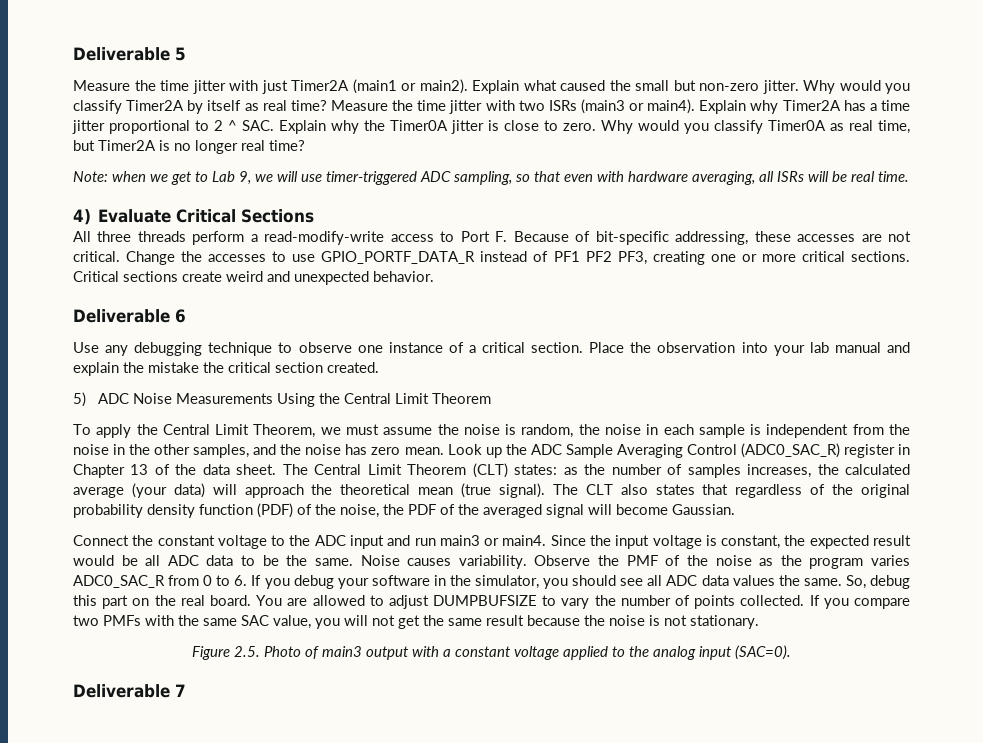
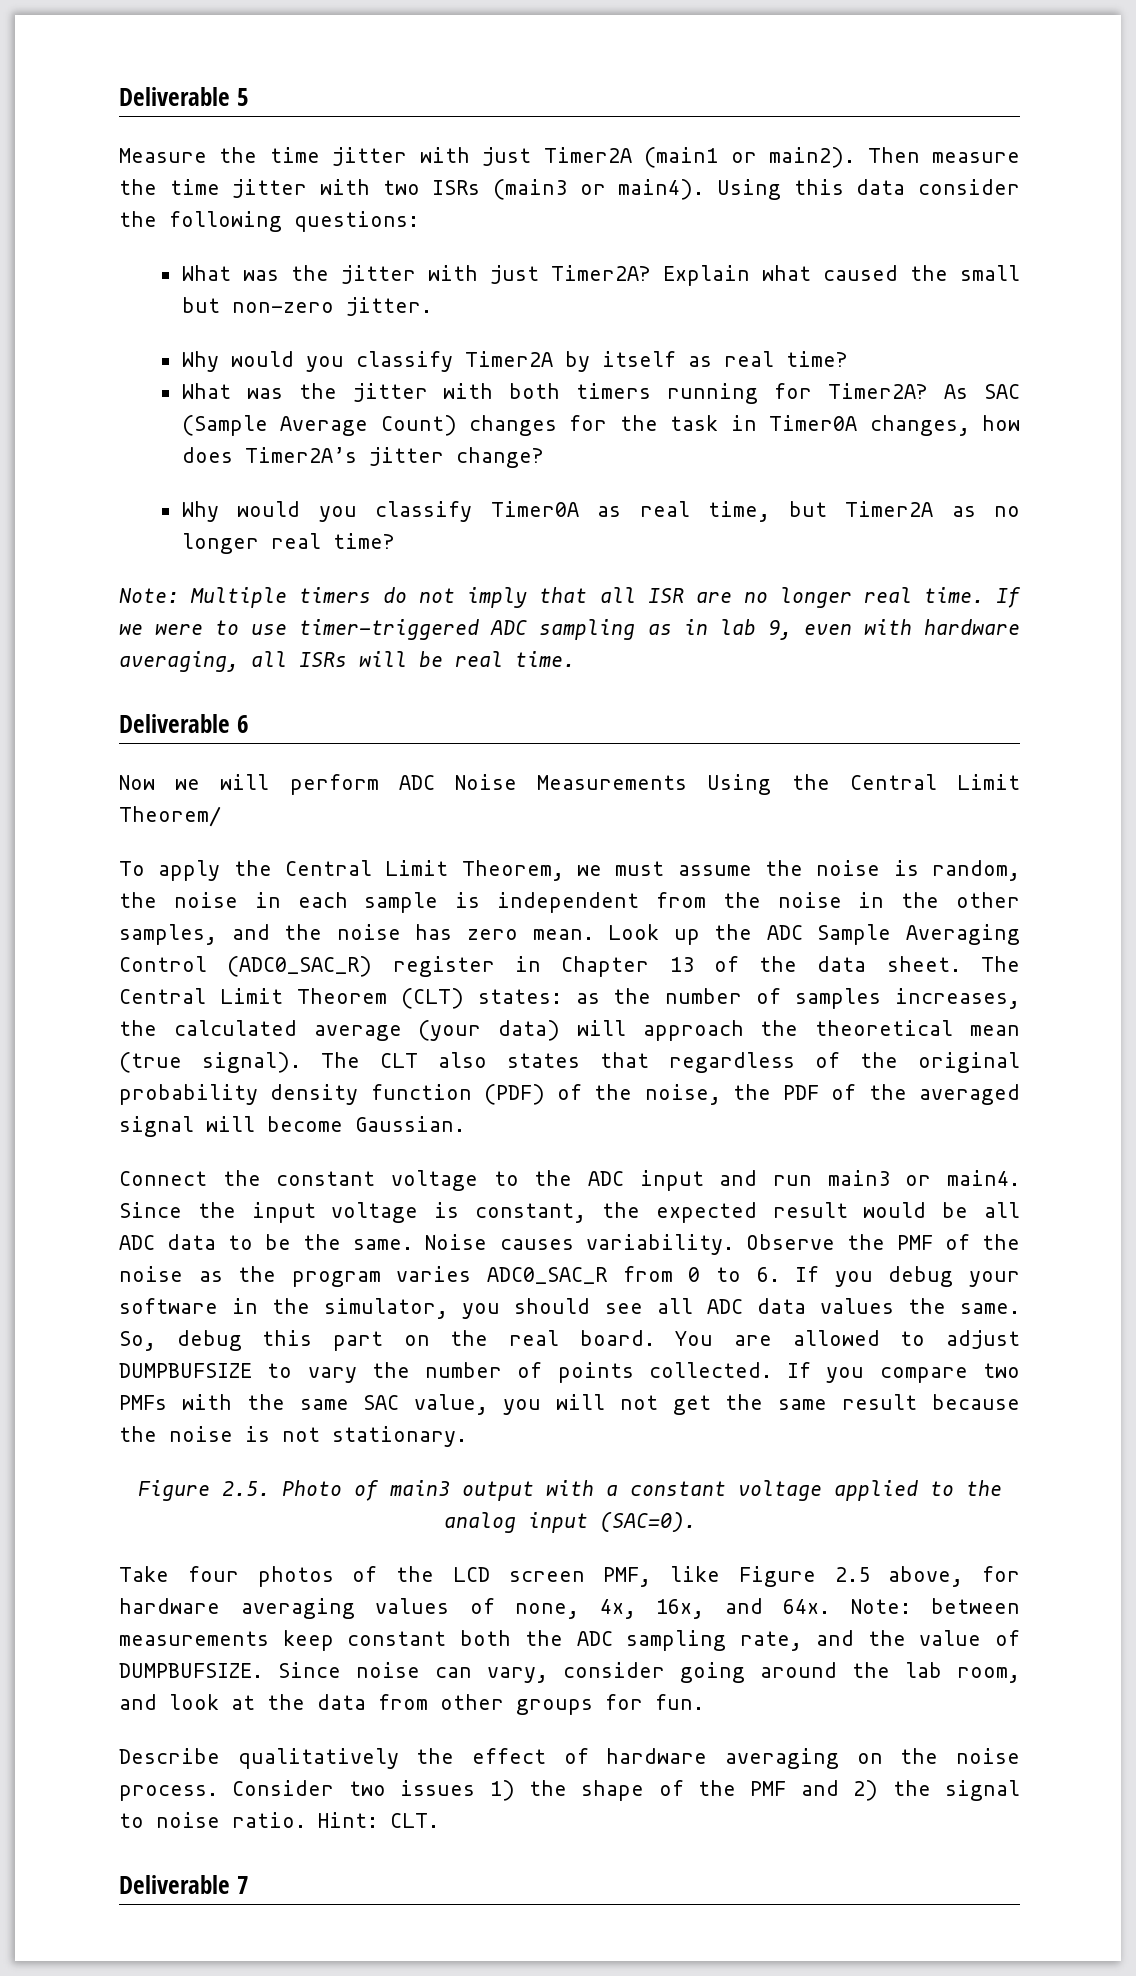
(468, 86) none -> [867,147,1021,163] [119,179,1020,200] [119,211,419,232] [181,265,651,284] Then measure the time jitter with two ISRs (main3 or main4). Using this data consider the following questions: // What was the jitter with just Timer2A?
(799, 87) none -> (432, 306) //
[330,99,910,114] [72,120,596,134] Measure the time jitter with two ISRs (main3 or main4). Explain why Timer2A has a time jitter proportional to 2 ^ SAC. Explain why the Timer0A jitter is close to zero. -> [181,383,1020,404] [181,415,1021,436] [181,447,544,468] // What was the jitter with both timers running for Timer2A? As SAC (Sample Average Count) changes for the task in Timer0A changes, how does Timer2A’s jitter change? //
[159,140,170,151] is -> [951,506,976,517] as
[112,171,561,185] when we get to Lab 9, we will use timer-triggered ADC sampling, so that -> [190,587,1021,608] [119,619,792,640] Multiple timers do not imply that all ISR are no longer real time. If we were to use timer-triggered ADC sampling as in lab 9,
[73,209,315,225] [73,231,912,245] [73,251,910,265] [73,271,434,285] [73,309,186,323] [73,342,910,356] [73,362,379,376] [73,392,86,407] 4) Evaluate Critical Sections // All three threads perform a read-modify-write access to Port F. Because of bit-specific addressing, these accesses are not critical. Change the accesses to use GPIO_PORTF_DATA_R instead of PF1 PF2 PF3, creating one or more critical sections. Critical sections create weird and unexpected behavior. // Deliverable 6 // Use any debugging technique to observe one instance of a critical section. Place the observation into your lab manual and explain the mistake the critical section created. // 5) -> [119,714,249,733] [119,774,379,795] Deliverable 6 // Now we will perform
[431,393,491,404] Theorem -> [119,806,221,827] Theorem/
(791, 652) none -> [119,1566,1020,1587] [119,1598,1020,1619] [119,1630,1021,1651] [119,1662,1020,1683] [119,1694,704,1715] [119,1748,1020,1769] [119,1780,1020,1801] [119,1812,439,1828] // Take four photos of the LCD screen PMF, like Figure 2.5 above, for hardware averaging values of none, 4x, 16x, and 64x. Note: between measurements keep constant both the ADC sampling rate, and the value of DUMPBUFSIZE. Since noise can vary, consider going around the lab room, and look at the data from other groups for fun. // Describe qualitatively the effect of hardware averaging on the noise process. Consider two issues 1) the shape of the PMF and 2) the signal to noise ratio. Hint: CLT.

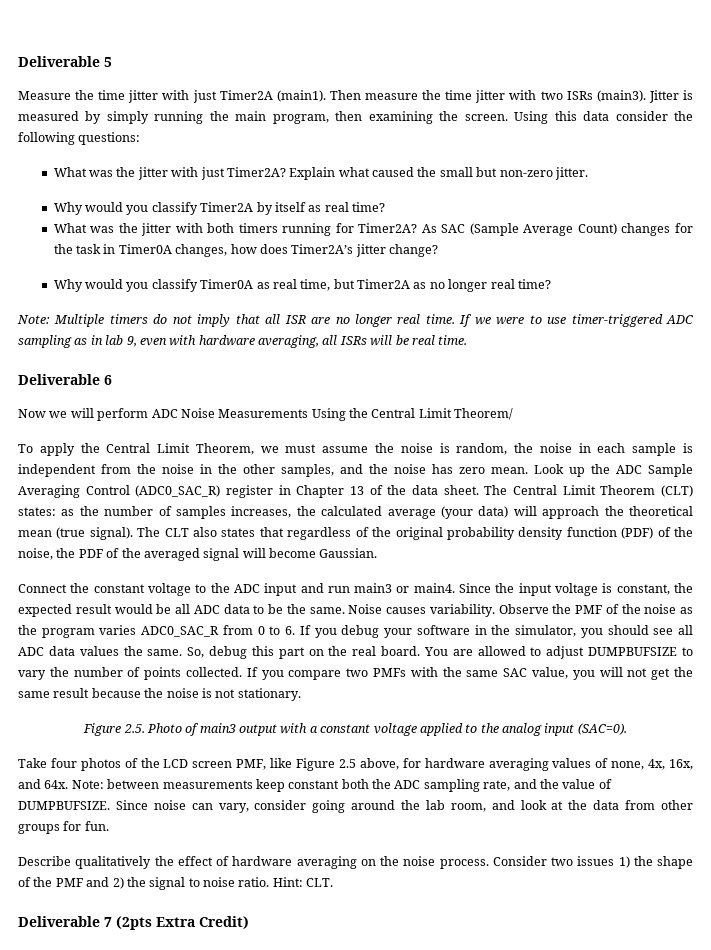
[644,147,856,168] (main1 or main2). -> [276,90,326,102] (main1).
[493,179,705,200] (main3 or main4). -> [596,90,693,103] [18,111,508,124] (main3). Jitter is measured by simply running the main program, then examining the screen.
(249, 1885) none -> [116,916,249,930] (2pts Extra Credit)

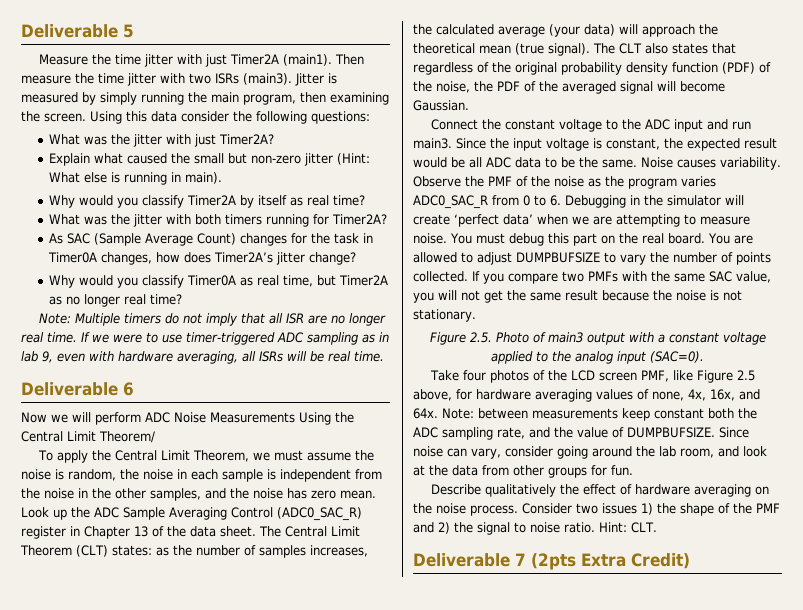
(286, 172) none -> (275, 139) //
[554,167,588,180] jitter. -> [304,153,371,166] [49,172,223,185] jitter (Hint: What else is running in main).
(418, 228) none -> (388, 219) //
[354,583,455,593] main3 or main4. -> [413,138,452,149] main3.
[299,625,693,638] [18,646,205,658] If you debug your software in the simulator, you should see all ADC data values the same. So, -> [565,195,744,208] [413,214,750,227] [413,233,505,244] Debugging in the simulator will create ‘perfect data’ when we are attempting to measure noise. You must

